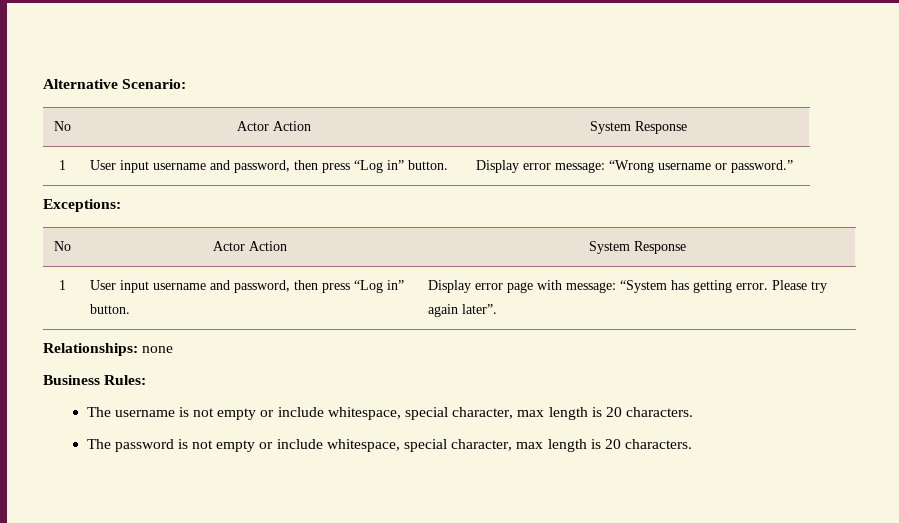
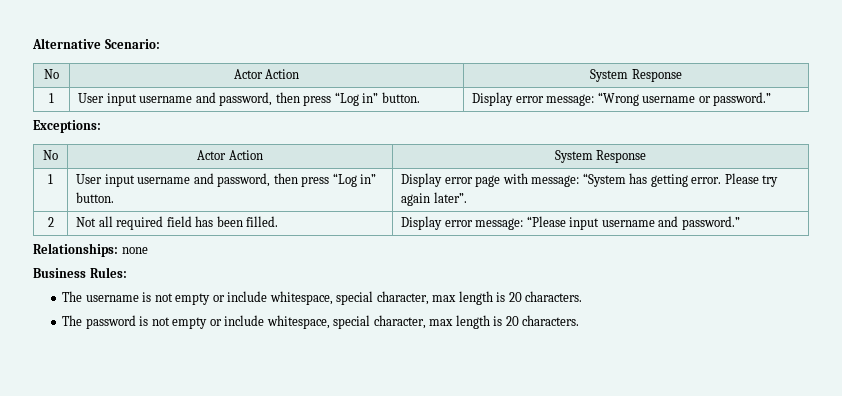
(497, 309) none -> [47,217,54,227] [76,216,279,230] [401,216,740,230] // 2 | Not all required field has been filled. | Display error message: “Please input username and password.”

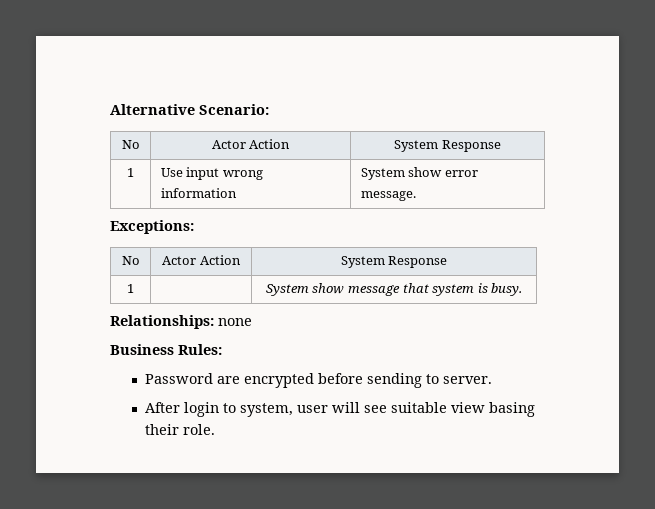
[78,92,420,106] [472,92,772,106] User input username and password, then press “Log in” button. | Display error message: “Wrong username or password.” -> [160,167,263,180] [160,188,237,198] [360,167,478,180] [360,191,416,201] Use input wrong information | System show error message.
[76,173,377,187] [76,192,115,203] [401,173,779,187] [401,192,467,206] [47,217,54,227] [76,216,279,230] [401,216,740,230] [33,243,148,257] [33,267,127,278] [62,291,583,305] [62,315,580,329] User input username and password, then press “Log in” button. | Display error page with message: “System has getting error. Please try again later”. // 2 | Not all required field has been filled. | Display error message: “Please input username and password.” // Relationships: none // Business Rules: // The username is not empty or include whitespace, special character, max length is 20 characters. // The password is not empty or include whitespace, special character, max length is 20 characters. -> [265,283,523,296] [110,315,252,329] [110,344,222,355] [145,373,493,388] [145,402,536,417] [145,424,216,435] | System show message that system is busy. // Relationships: none // Business Rules: // Password are encrypted before sending to server. // After login to system, user will see suitable view basing their role.

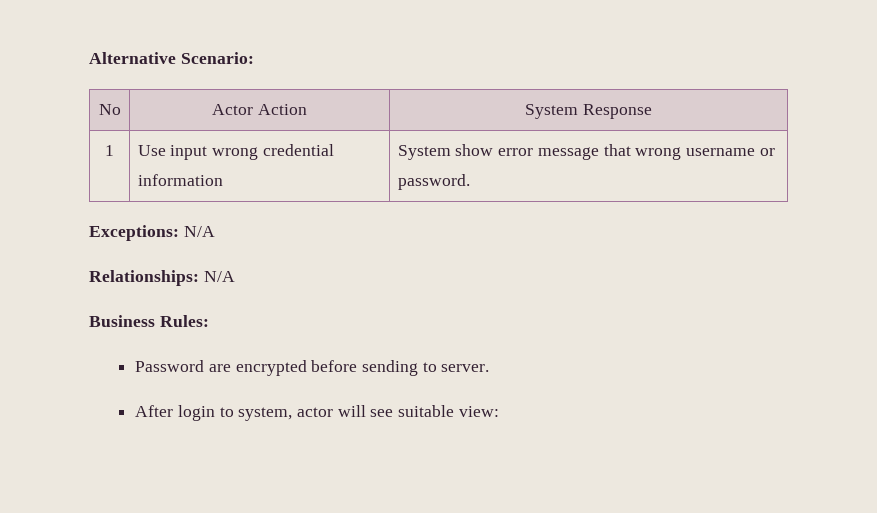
(263, 175) none -> [262,144,334,156] credential
[360,191,416,201] [110,220,194,234] [121,256,140,265] [162,255,241,265] [340,256,448,268] [127,284,134,293] [265,283,523,296] [110,315,252,329] message. // Exceptions: // No | Actor Action | System Response // 1 | | System show message that system is busy. // Relationships: none -> [537,144,775,160] [397,174,470,190] [89,225,215,241] [89,270,235,286] message that wrong username or password. // Exceptions: N/A // Relationships: N/A
[297,405,329,413] user -> [297,407,334,417] actor
[451,402,536,417] [145,424,216,435] view basing their role. -> [458,406,499,417] view:

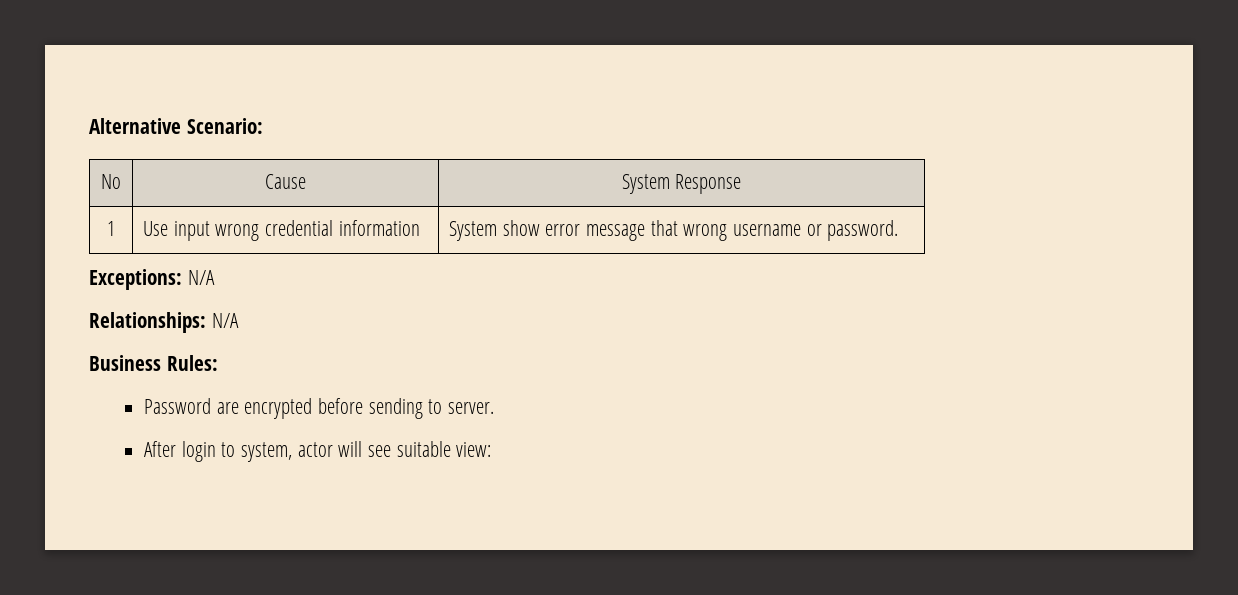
[212,104,307,115] Actor Action -> [265,174,306,189] Cause

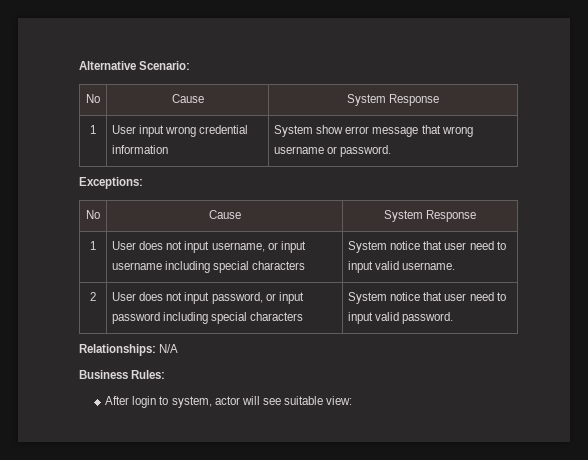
[143,221,169,236] Use -> [112,125,137,134] User
[187,270,215,285] [89,312,239,333] [89,355,218,371] [144,398,495,419] N/A // Relationships: N/A // Business Rules: // Password are encrypted before sending to server. -> [86,210,100,219] [208,210,241,219] [383,210,477,222] [90,241,96,250] [112,241,306,253] [112,261,306,273] [348,241,506,253] [348,261,456,273] [90,292,96,301] [112,292,304,304] [112,312,304,324] [348,292,506,304] [348,312,454,324] [79,344,179,356] [79,370,166,379] // No | Cause | System Response // 1 | User does not input username, or input username including special characters | System notice that user need to input valid username. // 2 | User does not input password, or input password including special characters | System notice that user need to input valid password. // Relationships: N/A // Business Rules:

